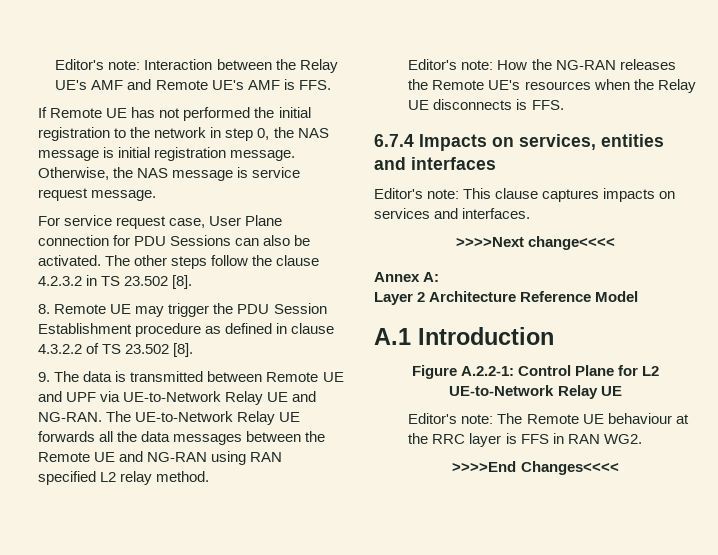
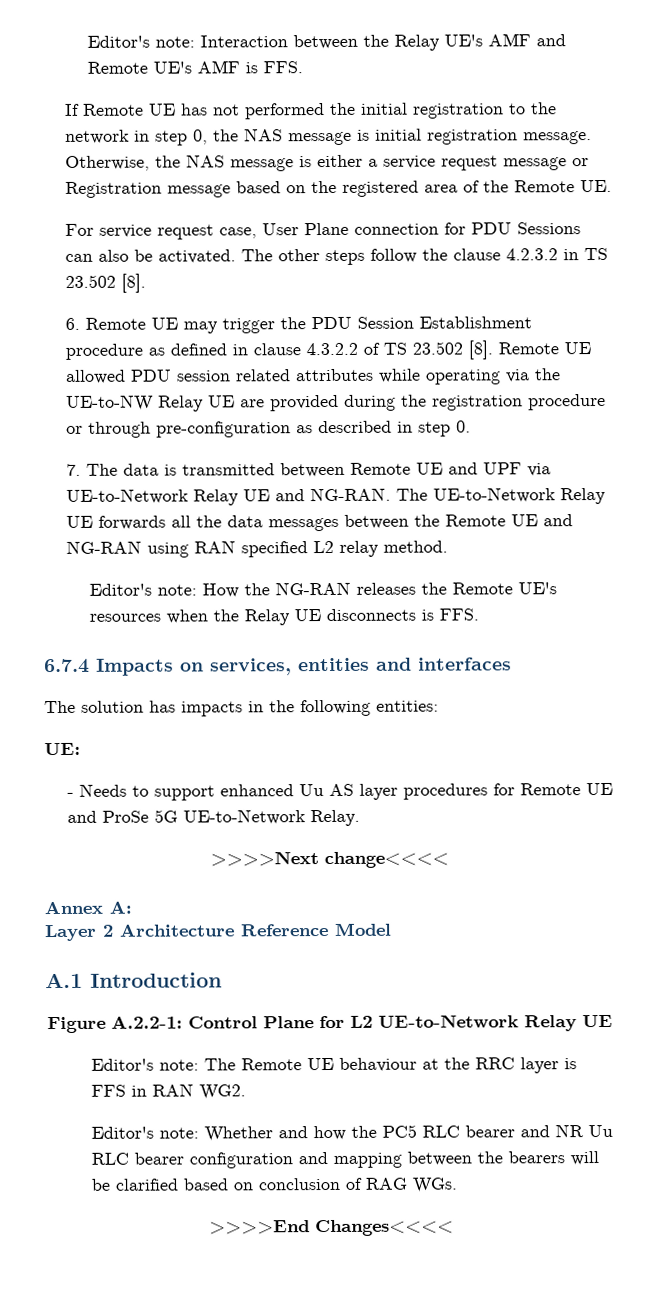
[252,167,301,178] [38,188,157,201] service request message. -> [316,154,589,171] [64,179,612,198] either a service request message or Registration message based on the registered area of the Remote UE.
[38,304,51,314] 8. -> [64,317,80,330] 6.
[38,372,51,382] // 9. -> [497,342,591,355] [64,368,561,385] [65,393,606,412] [65,420,471,438] [65,463,81,476] Remote UE allowed PDU session related attributes while operating via the UE-to-NW Relay UE are provided during the registration procedure or through pre-configuration as described in step 0. // 7.
[374,188,676,202] [374,208,531,219] Editor's note: This clause captures impacts on services and interfaces. -> [44,699,439,717] [44,742,81,756] [66,782,613,801] [66,809,360,827] The solution has impacts in the following entities: // UE: // - Needs to support enhanced Uu AS layer procedures for Remote UE and ProSe 5G UE-to-Network Relay.
(642, 439) none -> [90,1124,613,1142] [90,1151,599,1169] [90,1177,457,1193] // Editor's note: Whether and how the PC5 RLC bearer and NR Uu RLC bearer configuration and mapping between the bearers will be clarified based on conclusion of RAG WGs.

